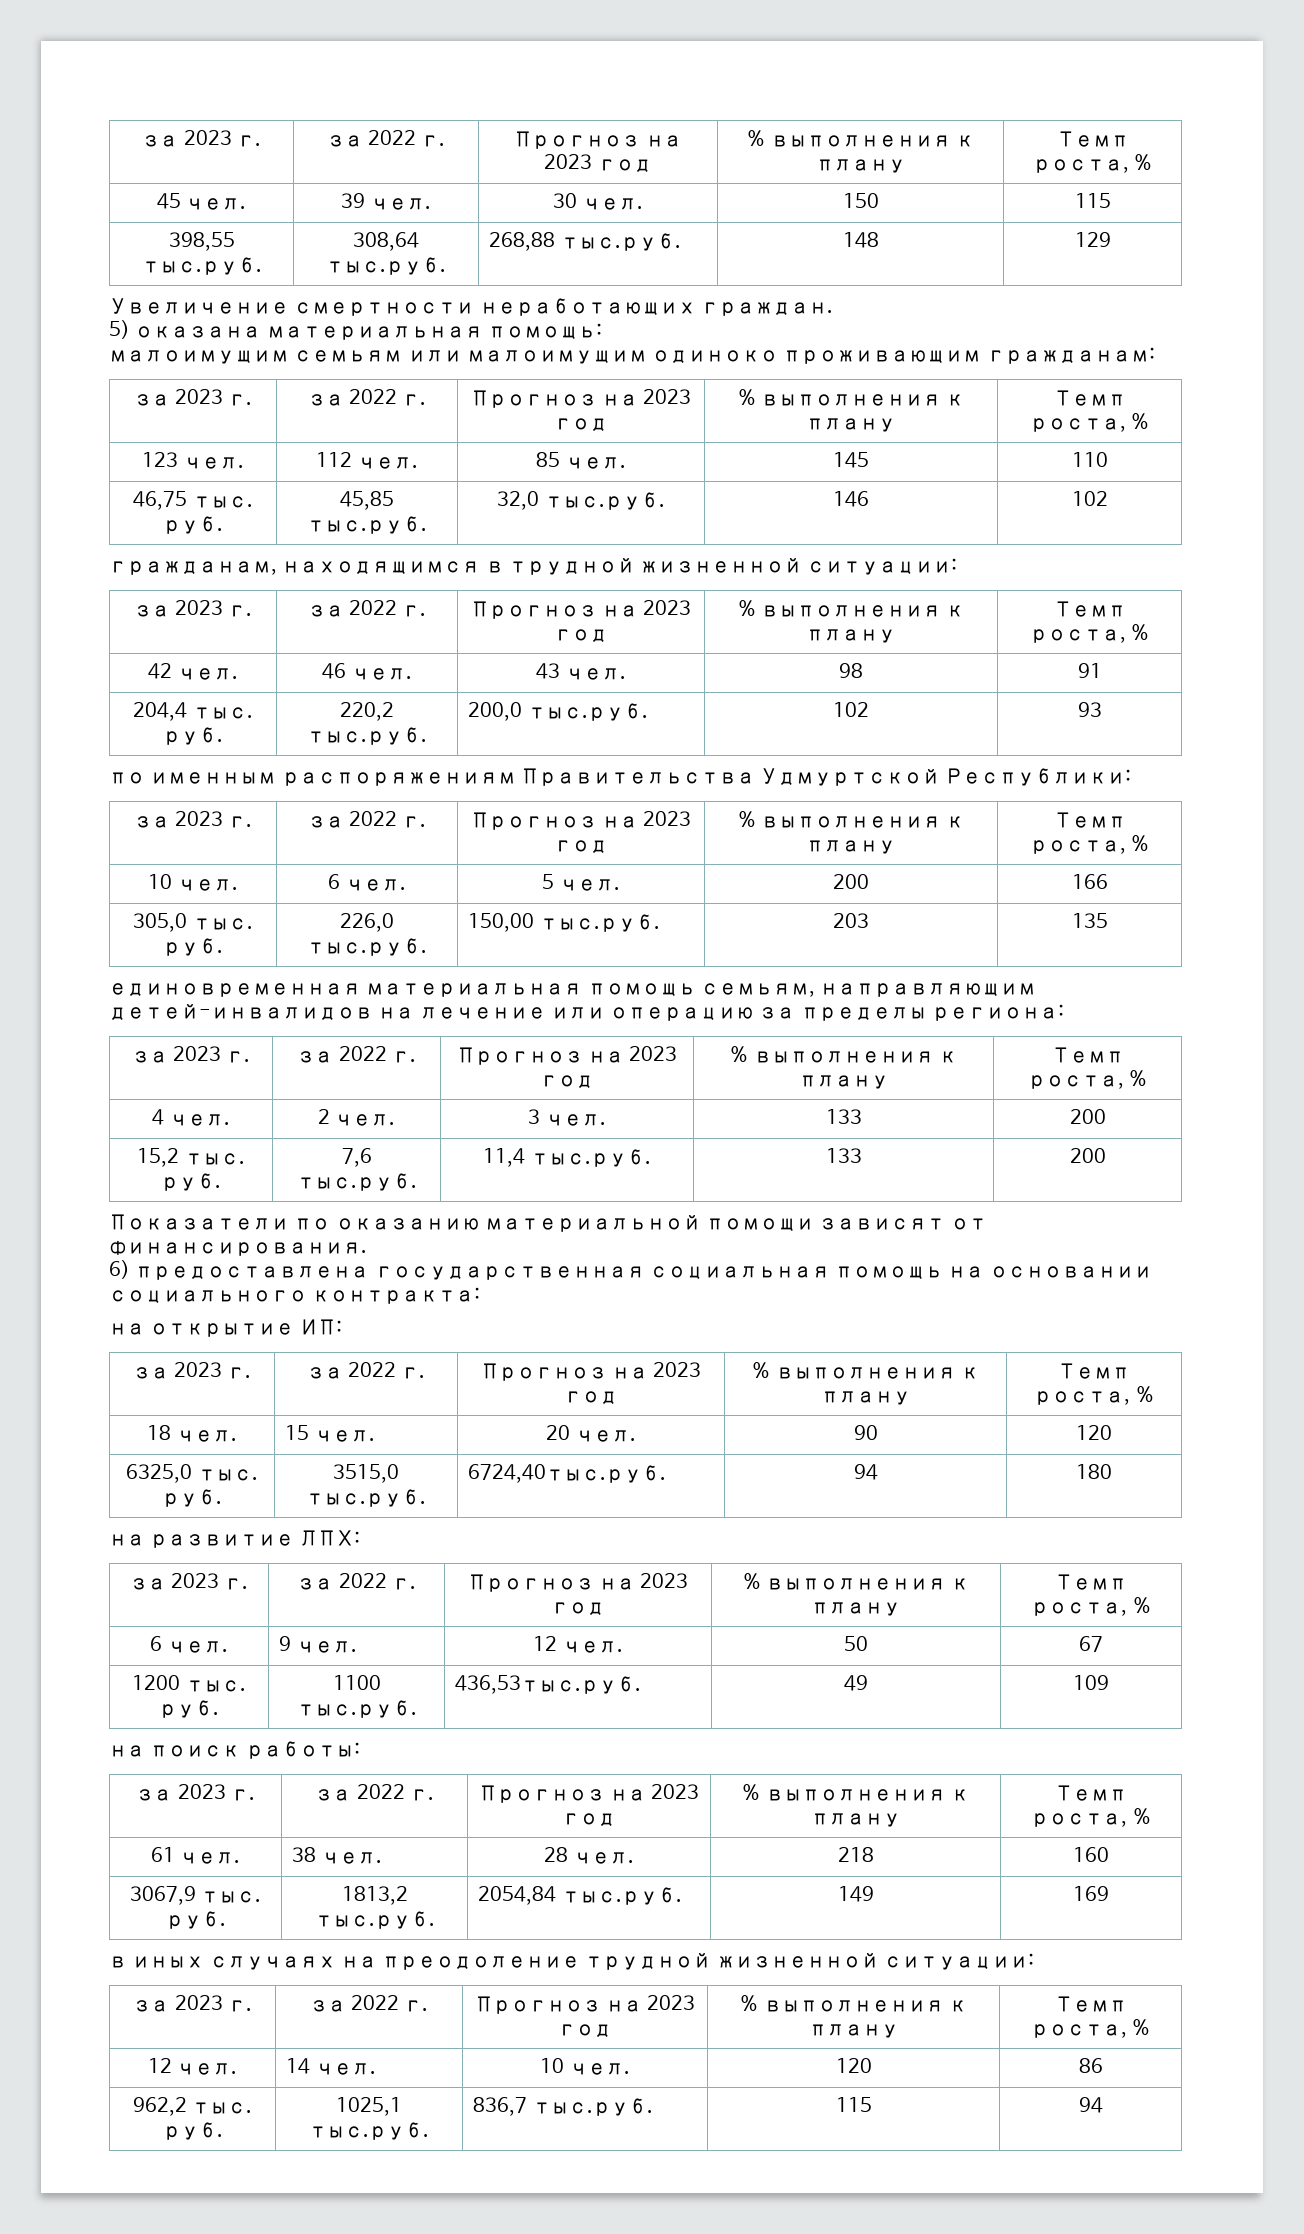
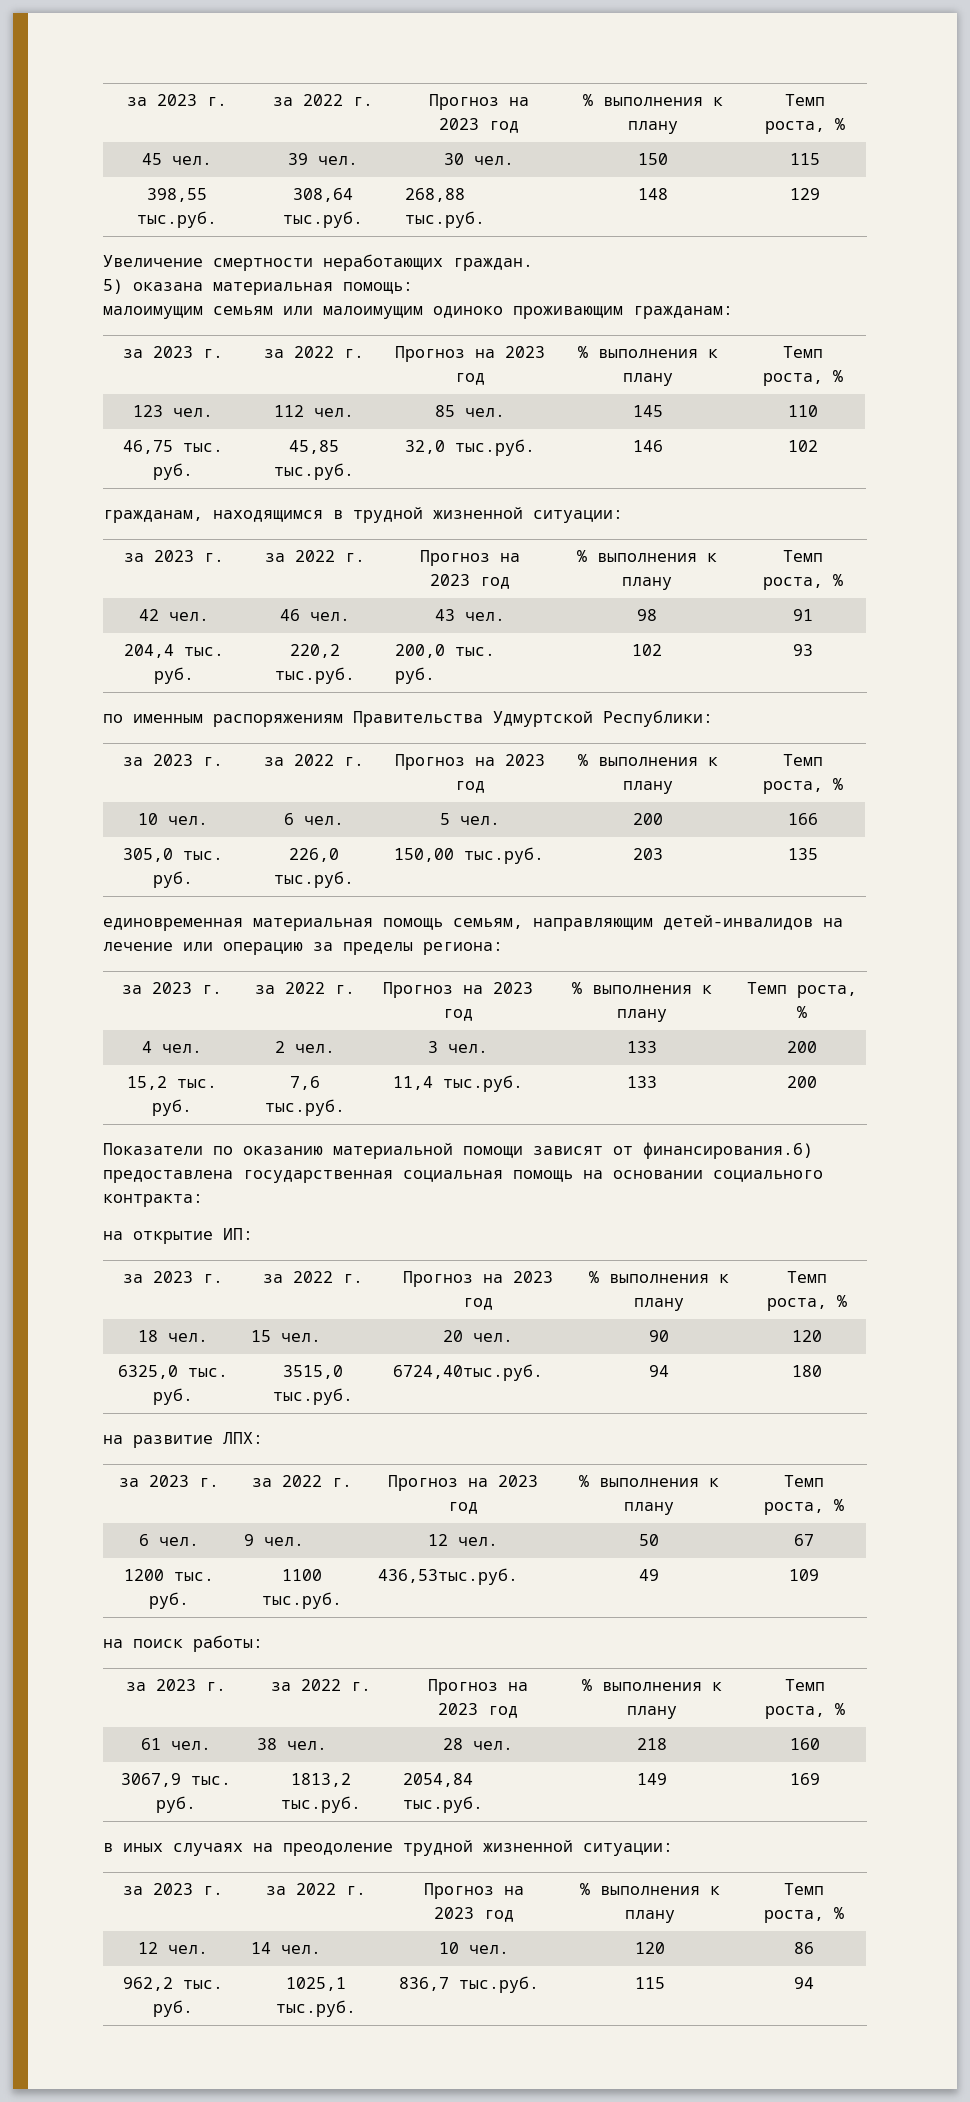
[527,703,648,721] тыс.руб. -> [455,647,496,656] [395,667,436,684] тыс. руб.
[109,1240,367,1256] [109,1260,130,1279] финансирования. // 6) -> [643,1142,813,1159] финансирования.6)

